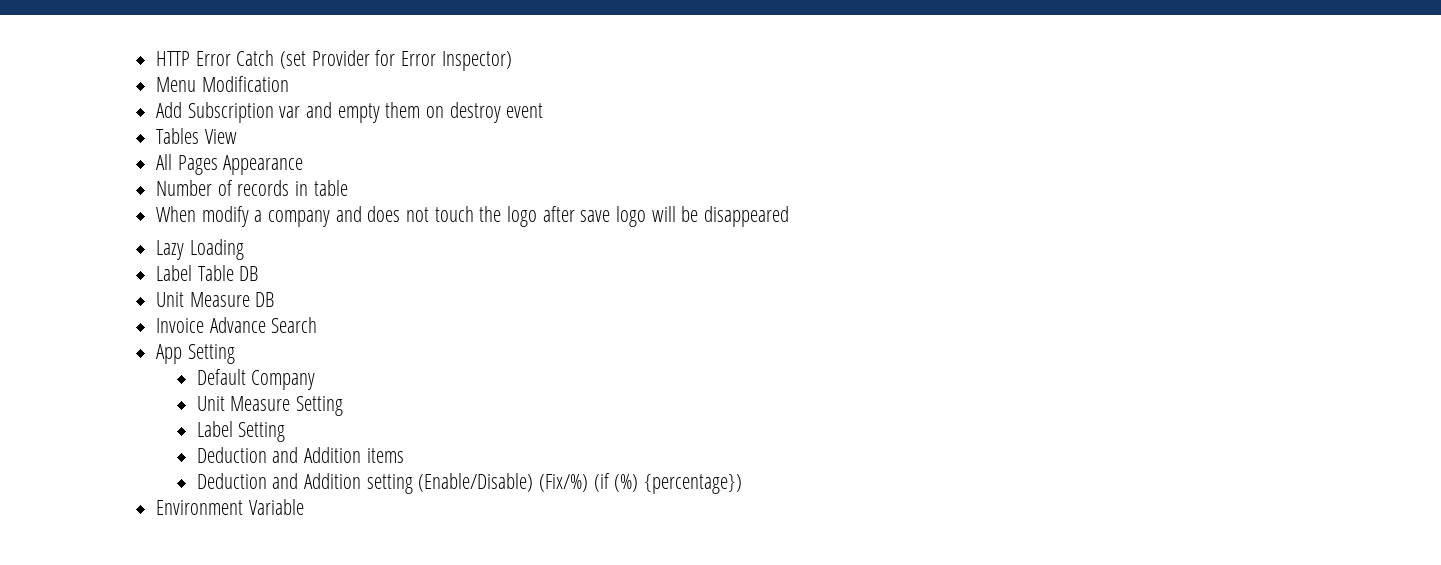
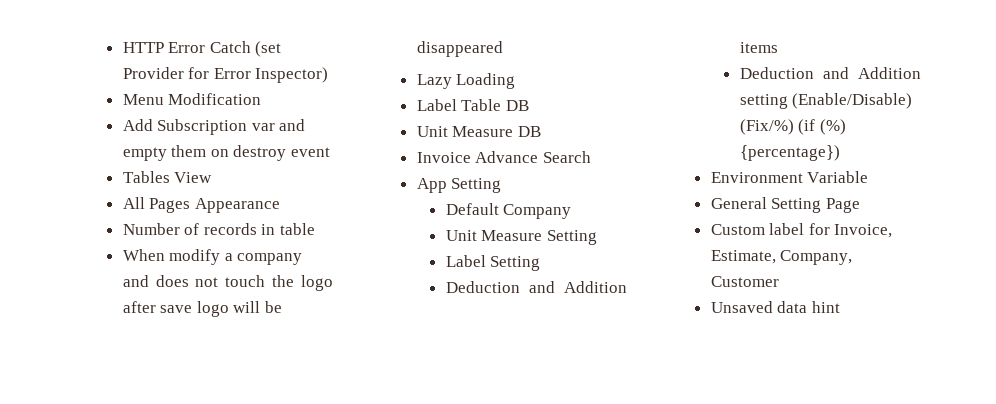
(304, 507) none -> [710,197,860,213] [710,223,893,238] [710,250,853,265] [710,276,779,287] [710,301,840,313] // General Setting Page // Custom label for Invoice, Estimate, Company, Customer // Unsaved data hint

